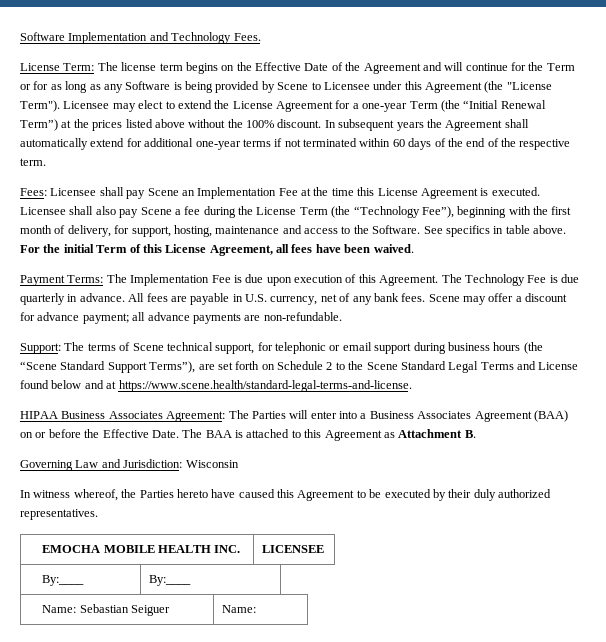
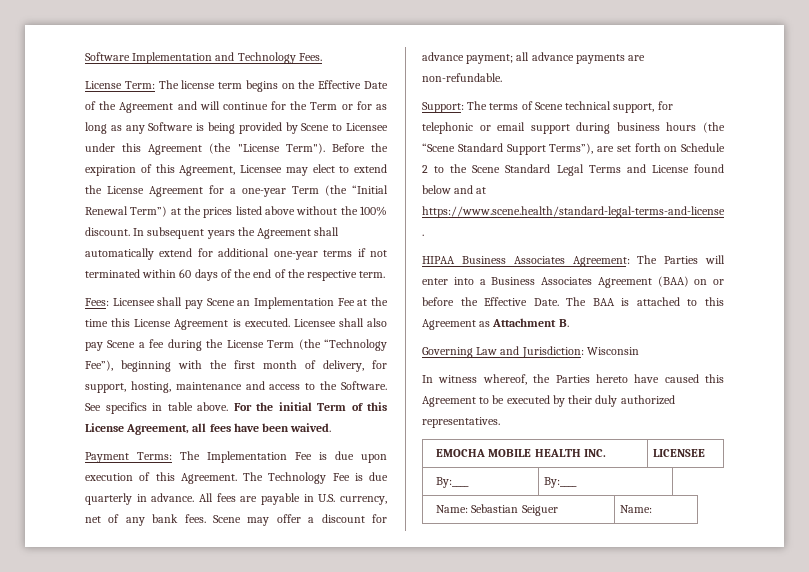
(60, 106) none -> [331,143,388,152] [85,164,236,176] Before the expiration of this Agreement,

